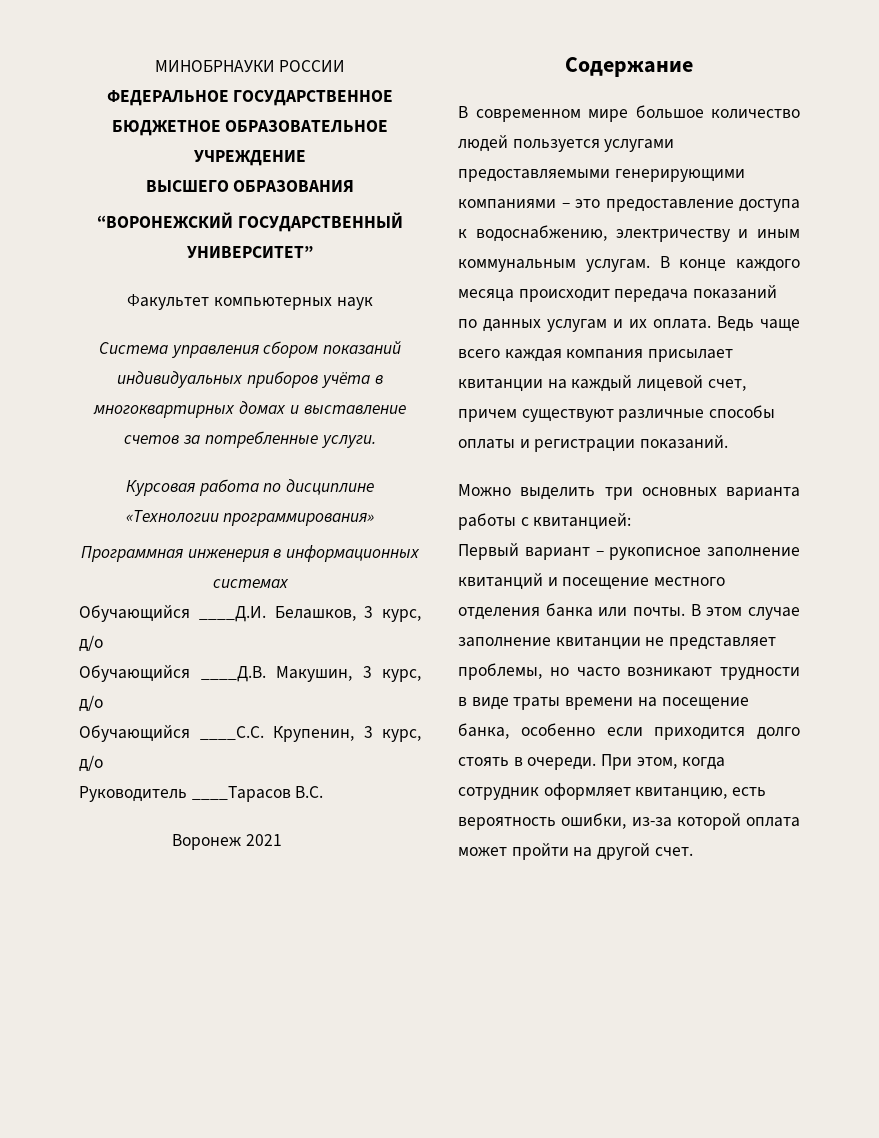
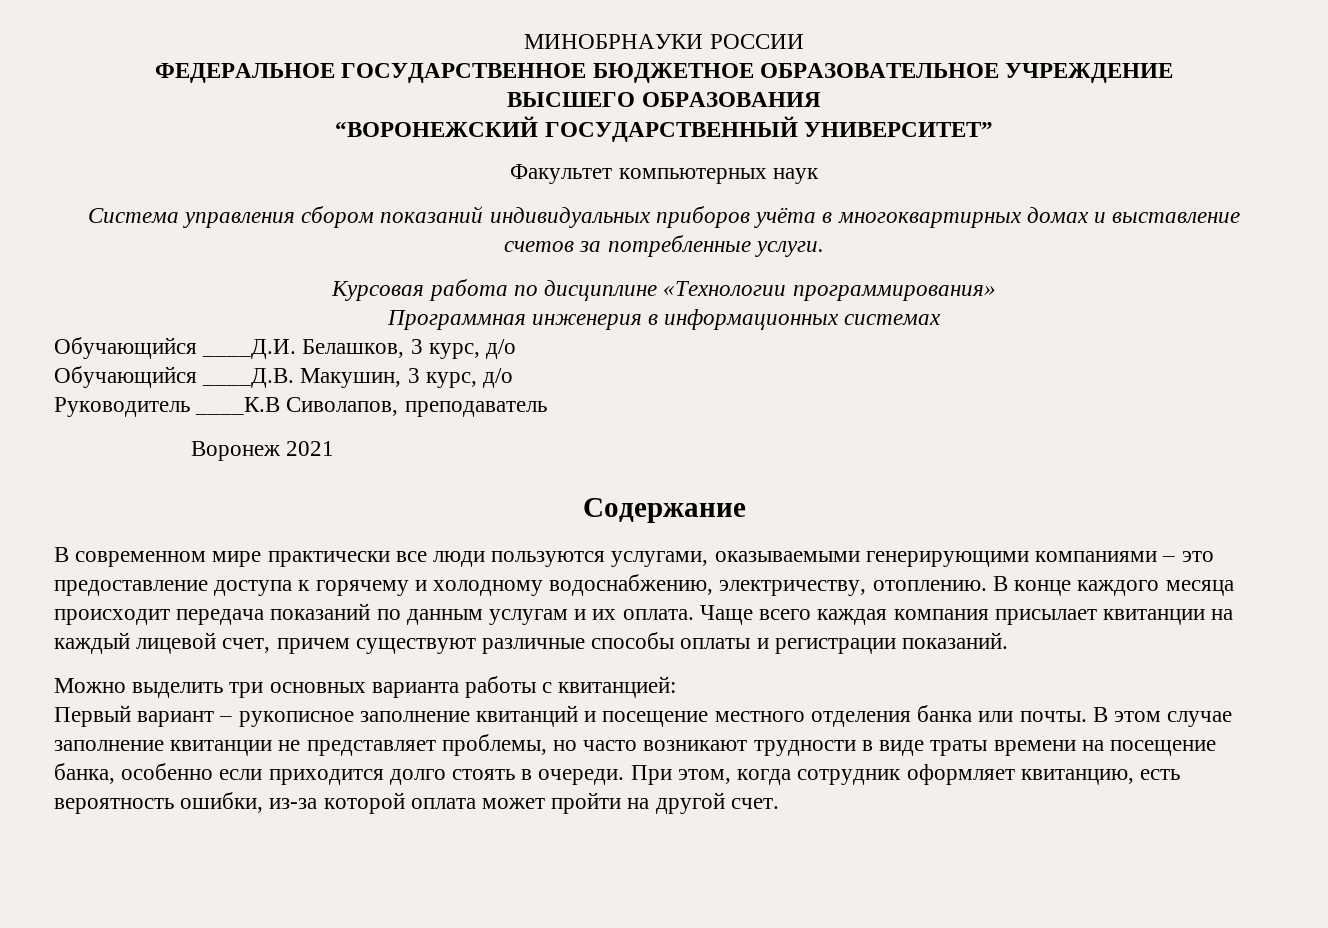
[79,725,421,742] [79,755,103,772] [79,786,324,802] Обучающийся ____С.С. Крупенин, 3 курс, д/о // Руководитель ____Тарасов В.С. -> [54,397,547,417] Руководитель ____К.В Сиволапов, преподаватель
[635,105,800,119] [458,135,675,152] [458,169,610,182] большое количество людей пользуется услугами предоставляемыми -> [267,551,860,567] практически все люди пользуются услугами, оказываемыми
[475,225,800,242] [458,259,650,272] водоснабжению, электричеству и иным коммунальным услугам. -> [315,574,987,596] горячему и холодному водоснабжению, электричеству, отоплению.
[483,319,541,332] данных -> [406,609,483,625] данным
[717,316,800,332] Ведь чаще -> [699,605,753,625] Чаще

